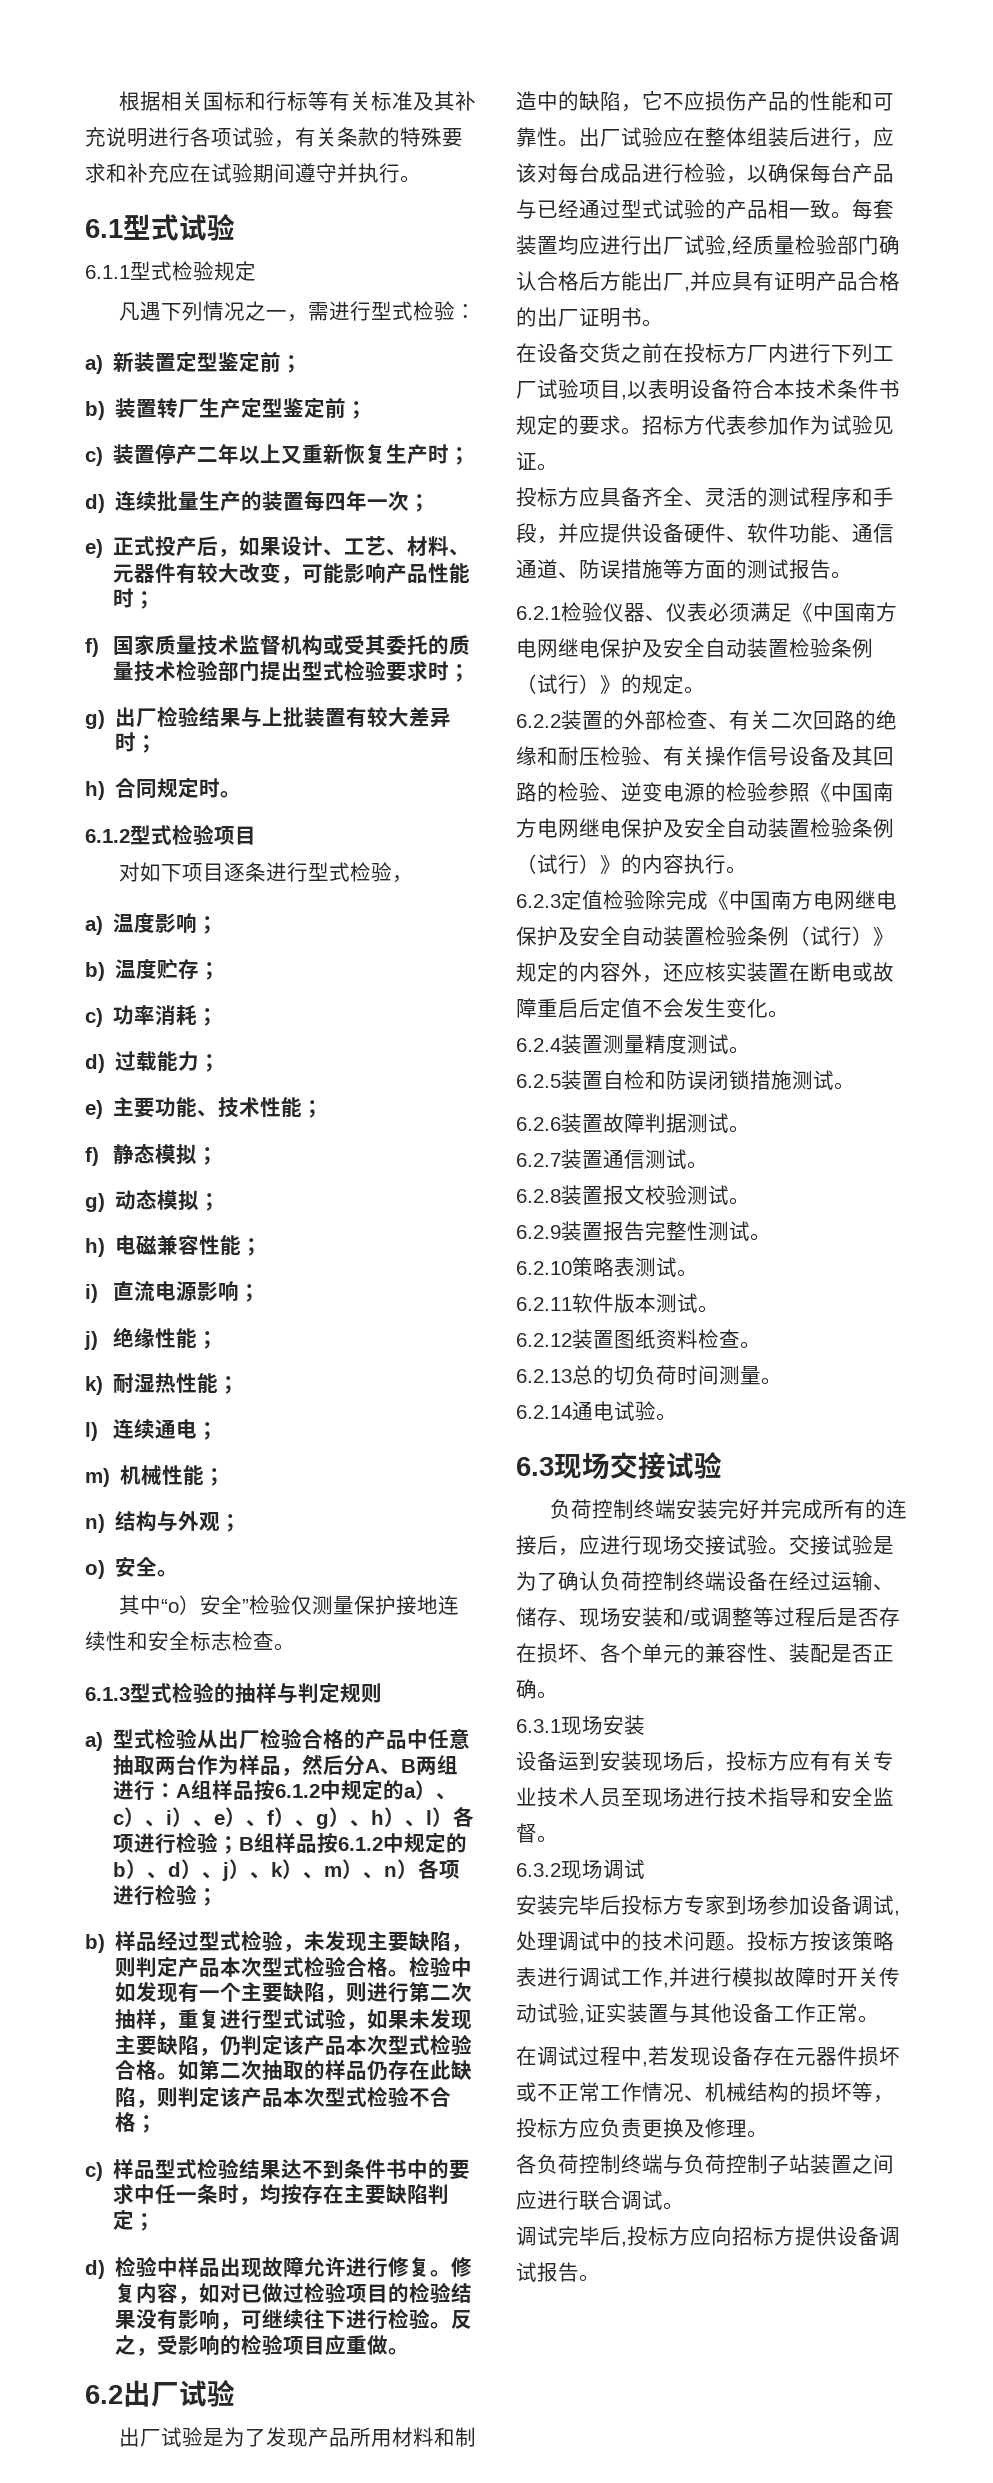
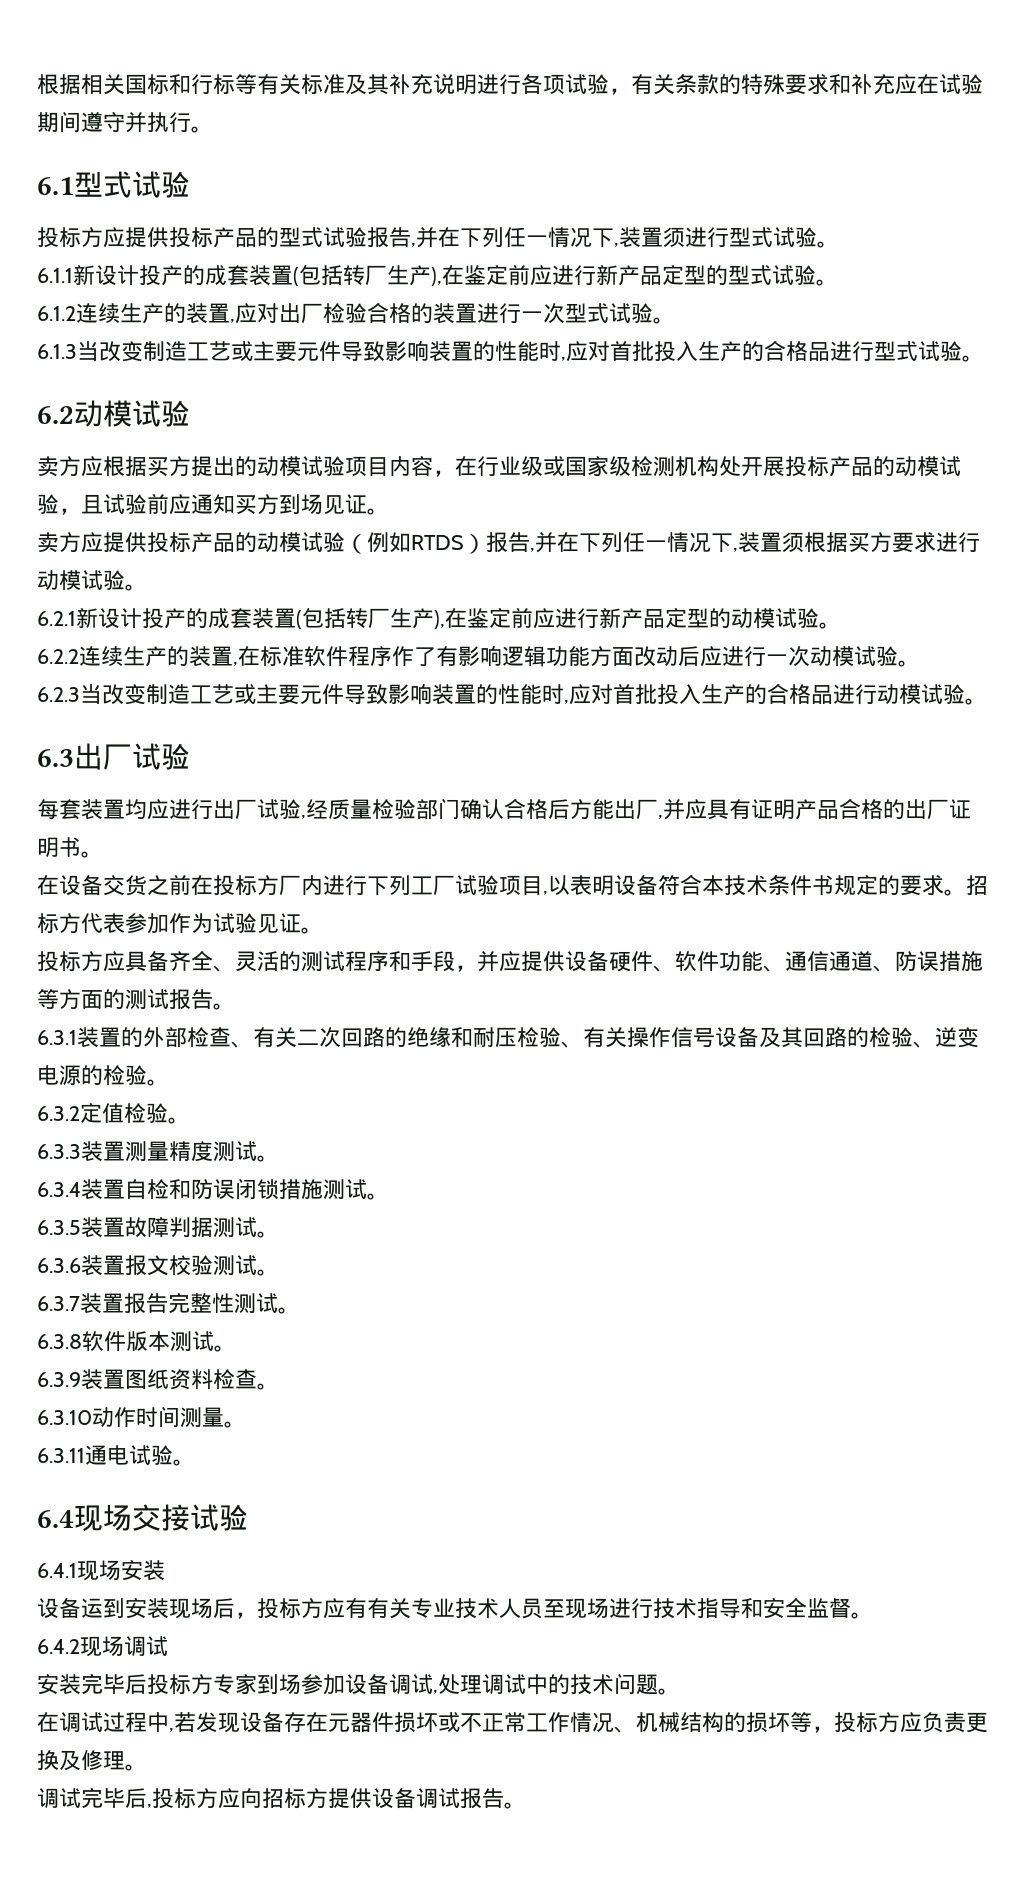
[85,261,256,281] [119,301,477,322] [85,352,303,374] [85,398,368,420] [85,444,471,466] [85,490,431,513] [85,536,471,558] [113,562,471,584] [113,588,156,609] [85,634,471,657] [113,660,471,682] [85,706,452,729] [115,732,158,753] [85,778,242,800] [85,824,256,845] [119,862,414,883] [85,913,219,935] [85,959,221,981] [85,1005,219,1027] [85,1051,221,1073] [85,1097,324,1119] [85,1143,219,1166] [85,1189,221,1212] [85,1235,263,1257] [85,1281,261,1303] [84,1327,219,1350] [85,1373,240,1395] [85,1419,219,1441] [85,1465,226,1487] [85,1511,242,1533] [85,1557,179,1579] [119,1595,460,1615] [85,1631,295,1651] [85,1682,382,1704] [85,1728,471,1751] [113,1754,459,1776] [113,1780,458,1801] [113,1806,475,1829] [113,1832,468,1854] [113,1858,461,1881] [113,1884,219,1906] [85,1930,473,1953] [115,1956,473,1978] [115,1982,473,2003] [115,2008,473,2030] [115,2034,473,2056] [115,2060,473,2081] [115,2086,452,2108] [115,2112,158,2133] [85,2158,471,2181] [113,2184,450,2205] [113,2210,156,2231] [85,2256,473,2279] [115,2282,473,2304] [115,2308,473,2330] [115,2334,410,2356] [85,2385,123,2404] 6.1.1型式检验规定 // 凡遇下列情况之一，需进行型式检验： // a)新装置定型鉴定前； // b)装置转厂生产定型鉴定前； // c)装置停产二年以上又重新恢复生产时； // d)连续批量生产的装置每四年一次； // e)正式投产后，如果设计、工艺、材料、元器件有较大改变，可能影响产品性能时； // f)国家质量技术监督机构或受其委托的质量技术检验部门提出型式检验要求时； // g)出厂检验结果与上批装置有较大差异时； // h)合同规定时。 // 6.1.2型式检验项目 // 对如下项目逐条进行型式检验， // a)温度影响； // b)温度贮存； // c)功率消耗； // d)过载能力； // e)主要功能、技术性能； // f)静态模拟； // g)动态模拟； // h)电磁兼容性能； // i)直流电源影响； // j)绝缘性能； // k)耐湿热性能； // l)连续通电； // m)机械性能； // n)结构与外观； // o)安全。 // 其中“o）安全”检验仅测量保护接地连续性和安全标志检查。 // 6.1.3型式检验的抽样与判定规则 // a)型式检验从出厂检验合格的产品中任意抽取两台作为样品，然后分A、B两组进行：A组样品按6.1.2中规定的a）、c）、i）、e）、f）、g）、h）、l）各项进行检验；B组样品按6.1.2中规定的b）、d）、j）、k）、m）、n）各项进行检验； // b)样品经过型式检验，未发现主要缺陷，则判定产品本次型式检验合格。检验中如发现有一个主要缺陷，则进行第二次抽样，重复进行型式试验，如果未发现主要缺陷，仍判定该产品本次型式检验合格。如第二次抽取的样品仍存在此缺陷，则判定该产品本次型式检验不合格； // c)样品型式检验结果达不到条件书中的要求中任一条时，均按存在主要缺陷判定； // d)检验中样品出现故障允许进行修复。修复内容，如对已做过检验项目的检验结果没有影响，可继续往下进行检验。反之，受影响的检验项目应重做。 // 6.2 -> [37,227,839,248] [37,264,838,286] [37,302,675,324] [37,340,984,362] [37,400,190,427] [37,456,961,477] [37,493,389,515] [37,532,980,554] [37,570,147,591] [37,607,841,629] [37,645,920,667] [37,683,987,705] [37,749,74,767] 投标方应提供投标产品的型式试验报告,并在下列任一情况下,装置须进行型式试验。 // 6.1.1新设计投产的成套装置(包括转厂生产),在鉴定前应进行新产品定型的型式试验。 // 6.1.2连续生产的装置,应对出厂检验合格的装置进行一次型式试验。 // 6.1.3当改变制造工艺或主要元件导致影响装置的性能时,应对首批投入生产的合格品进行型式试验。 // 6.2动模试验 // 卖方应根据买方提出的动模试验项目内容，在行业级或国家级检测机构处开展投标产品的动模试验，且试验前应通知买方到场见证。 // 卖方应提供投标产品的动模试验（例如RTDS）报告,并在下列任一情况下,装置须根据买方要求进行动模试验。 // 6.2.1新设计投产的成套装置(包括转厂生产),在鉴定前应进行新产品定型的动模试验。 // 6.2.2连续生产的装置,在标准软件程序作了有影响逻辑功能方面改动后应进行一次动模试验。 // 6.2.3当改变制造工艺或主要元件导致影响装置的性能时,应对首批投入生产的合格品进行动模试验。 // 6.3
[119,2427,477,2447] [516,91,894,112] [516,127,894,148] [516,163,894,184] [516,199,852,219] 出厂试验是为了发现产品所用材料和制造中的缺陷，它不应损伤产品的性能和可靠性。出厂试验应在整体组装后进行，应该对每台成品进行检验，以确保每台产品与已经通过型式试验的产品相一致。 -> (190, 756) none
[516,602,897,622] [516,638,873,658] [516,674,705,694] [516,714,561,728] 6.2.1检验仪器、仪表必须满足《中国南方电网继电保护及安全自动装置检验条例（试行）》的规定。 // 6.2.2 -> [37,1030,77,1045] 6.3.1
[768,782,894,802] [516,818,894,838] [516,854,747,874] [516,894,561,908] 参照《中国南方电网继电保护及安全自动装置检验条例（试行）》的内容执行。 // 6.2.3 -> [147,1079,169,1086] [37,1106,80,1121] 。 // 6.3.2
[645,890,897,910] [516,926,894,946] [516,962,894,983] [516,998,789,1018] [516,1038,561,1052] 除完成《中国南方电网继电保护及安全自动装置检验条例（试行）》规定的内容外，还应核实装置在断电或故障重启后定值不会发生变化。 // 6.2.4 -> [168,1117,190,1124] [37,1144,81,1159] 。 // 6.3.3
[516,1074,561,1088] 6.2.5 -> [37,1182,81,1197] 6.3.4
[516,1117,561,1131] 6.2.6 -> [37,1220,81,1235] 6.3.5
[516,1149,708,1169] [516,1189,561,1203] 6.2.7装置通信测试。 // 6.2.8 -> [37,1258,81,1273] 6.3.6
[516,1225,561,1239] 6.2.9 -> [37,1296,80,1311] 6.3.7
[516,1257,698,1277] [516,1297,572,1311] 6.2.10策略表测试。 // 6.2.11 -> [37,1334,82,1349] 6.3.8
[516,1333,572,1347] 6.2.12 -> [37,1372,81,1387] 6.3.9
[516,1365,677,1385] 6.2.13总的切负荷 -> [37,1407,136,1427] 6.3.10动作
[516,1405,572,1419] 6.2.14 -> [37,1448,85,1463] 6.3.11
[516,1457,554,1476] 6.3 -> [37,1510,74,1528] 6.4
[550,1499,908,1519] [516,1535,894,1556] [516,1571,894,1591] [516,1607,900,1627] [516,1643,894,1663] [516,1679,558,1699] [516,1719,561,1733] 负荷控制终端安装完好并完成所有的连接后，应进行现场交接试验。交接试验是为了确认负荷控制终端设备在经过运输、储存、现场安装和/或调整等过程后是否存在损坏、各个单元的兼容性、装配是否正确。 // 6.3.1 -> [37,1563,77,1578] 6.4.1
[516,1863,561,1877] 6.3.2 -> [37,1639,80,1654] 6.4.2
[747,1931,894,1951] [516,1967,900,1988] [516,2003,879,2024] 投标方按该策略表进行调试工作,并进行模拟故障时开关传动试验,证实装置与其他设备工作正常。 -> (680, 1691) none
[516,2154,894,2174] [516,2190,684,2211] // 各负荷控制终端与负荷控制子站装置之间应进行联合调试。 -> (147, 1767) none

